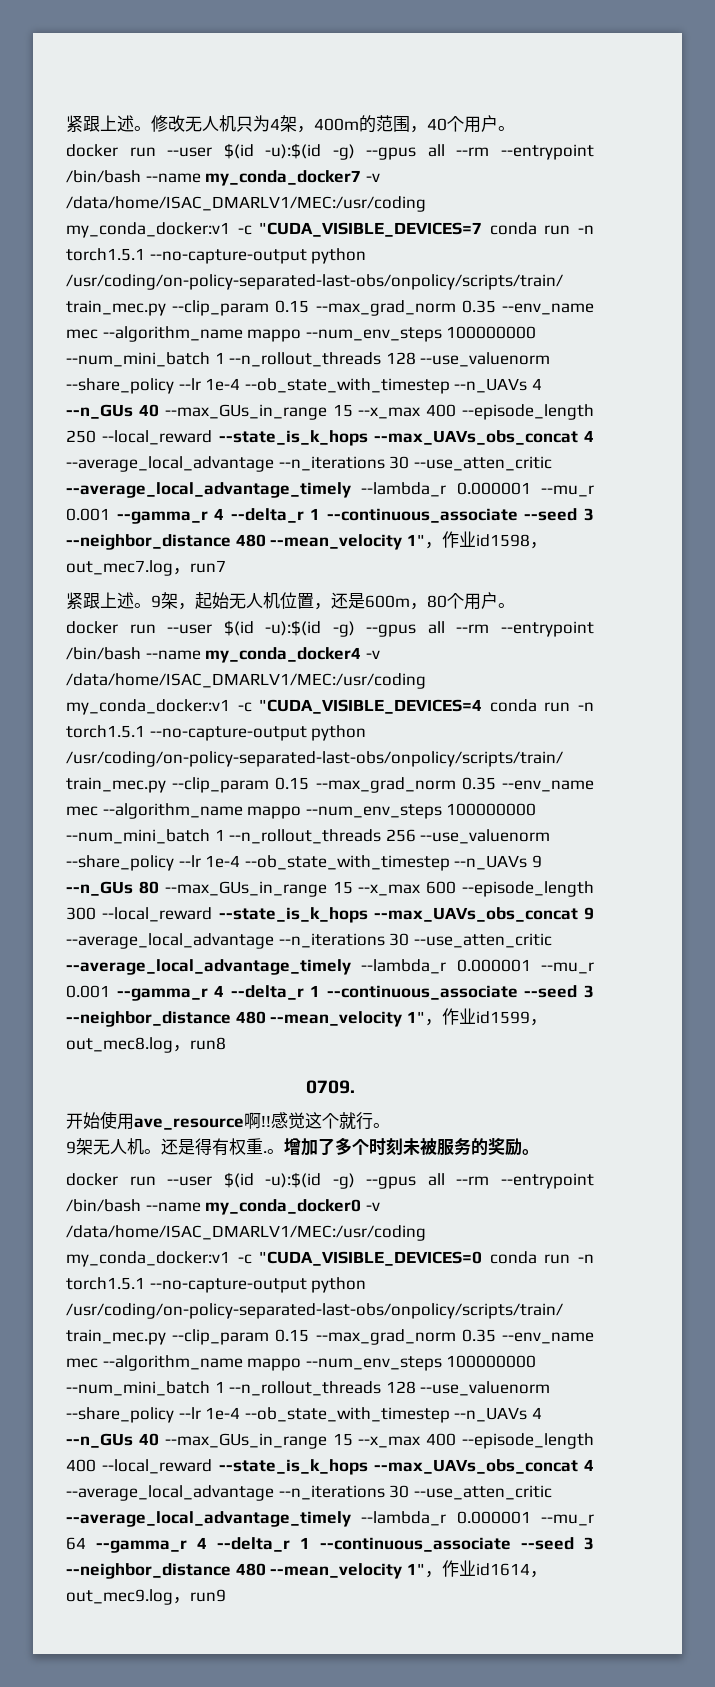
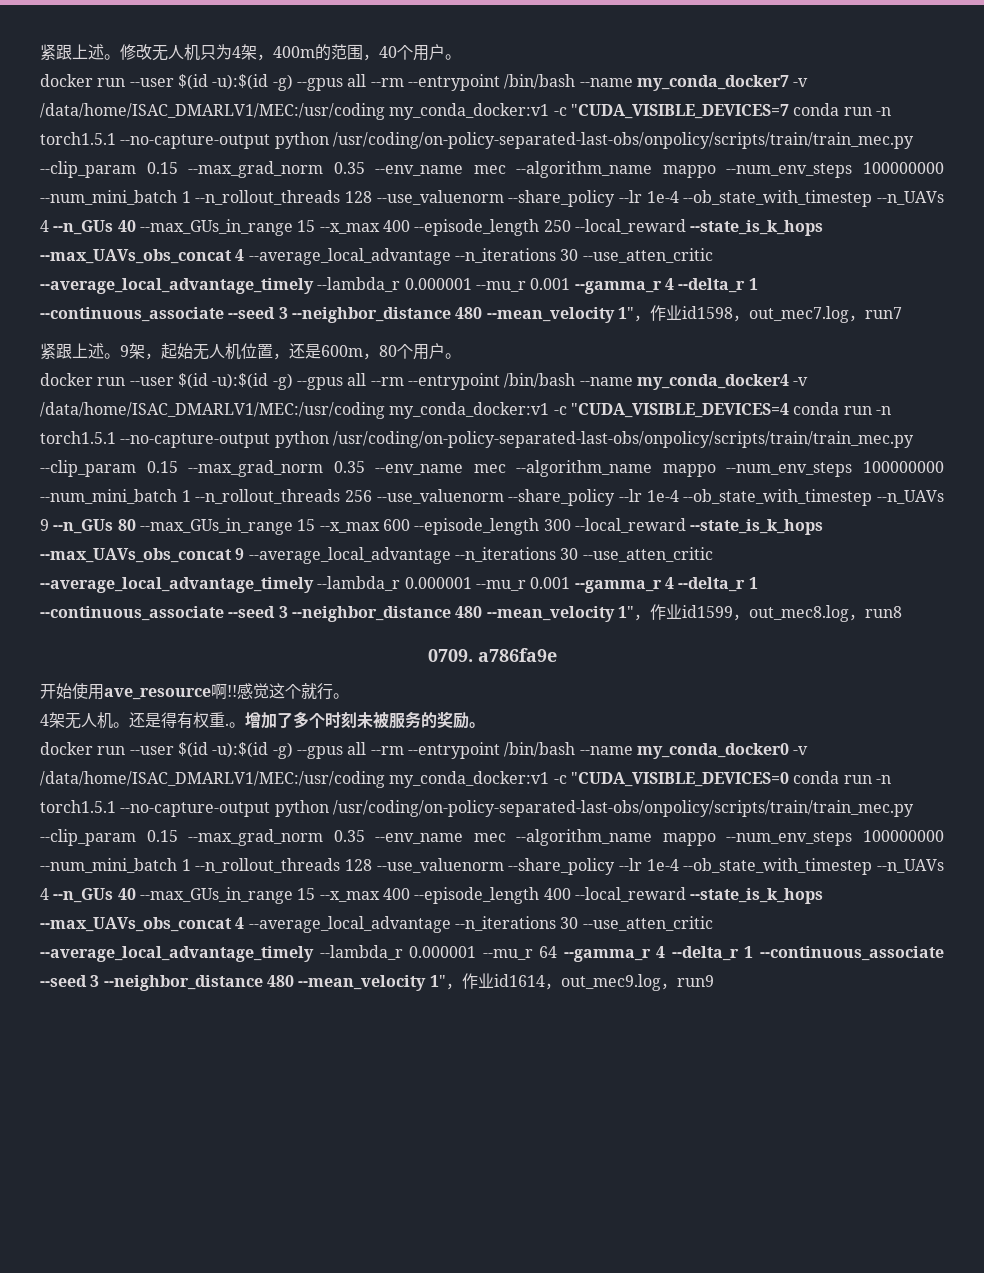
(355, 1087) none -> [477,648,557,662] a786fa9e
[66,1141,76,1154] 9 -> [40,714,49,726] 4

